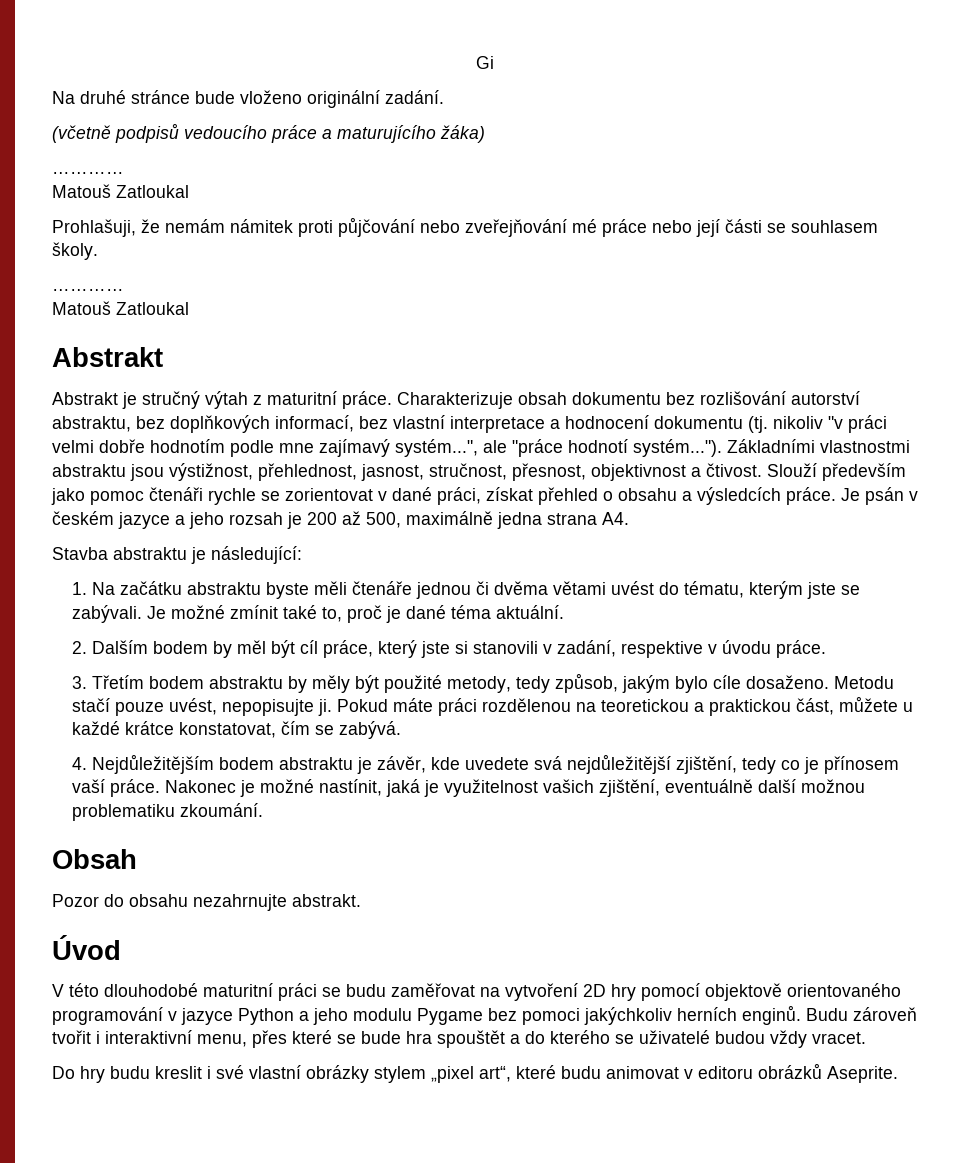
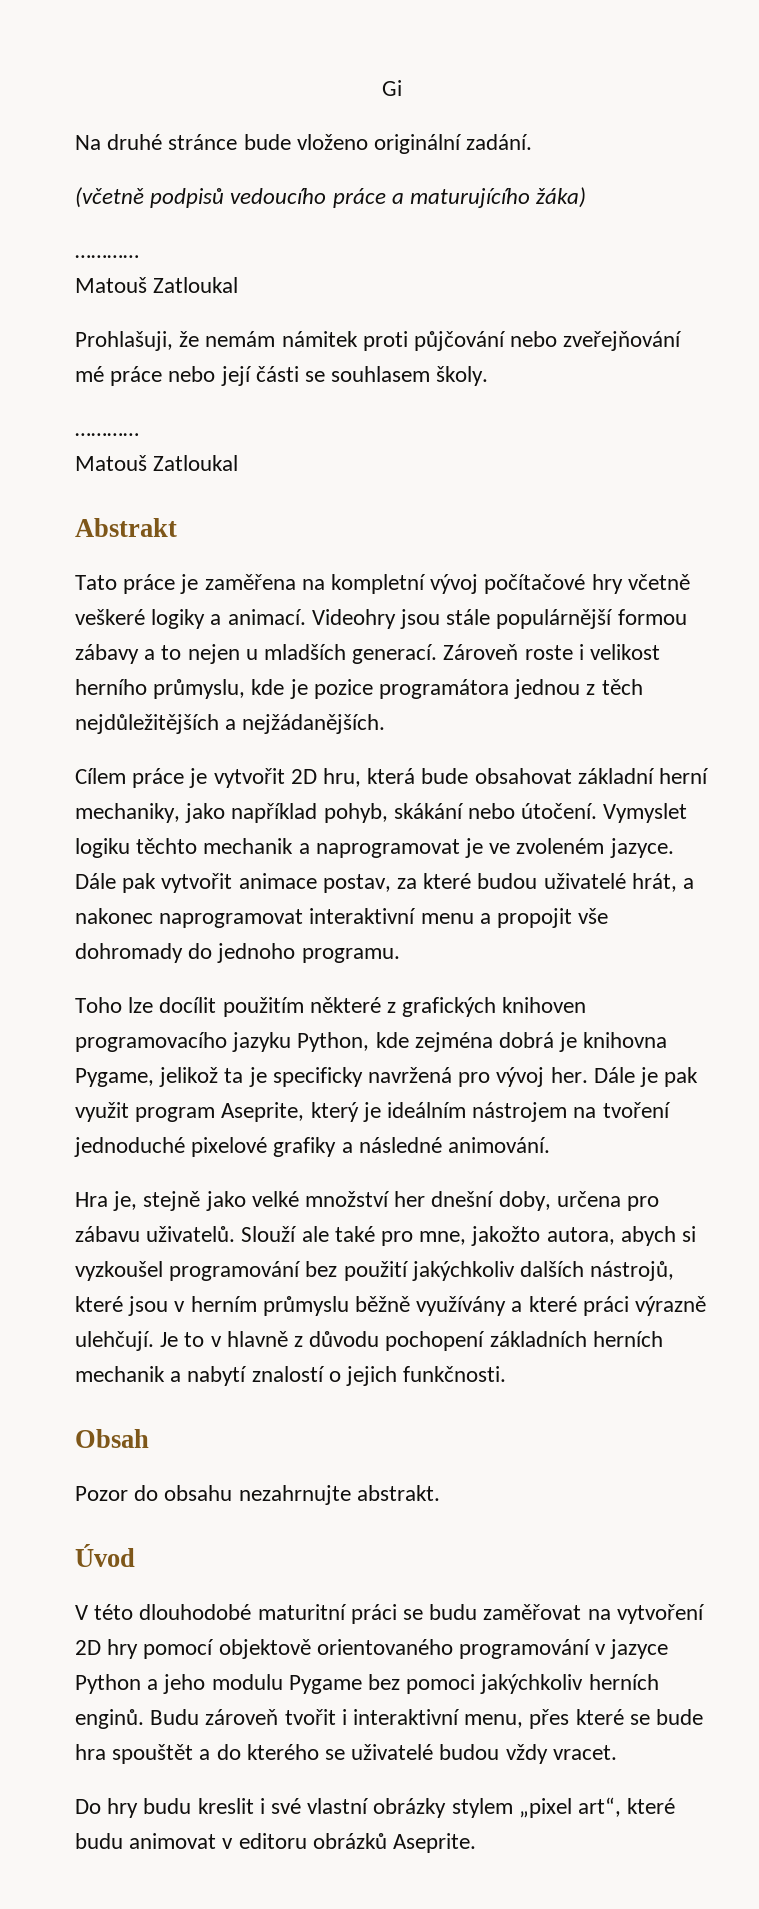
[52,391,860,409] [52,415,887,433] [52,439,910,457] [52,463,906,481] [51,487,918,505] [52,511,629,529] [52,546,302,564] [71,581,860,599] [71,605,564,623] [71,640,826,658] [71,673,894,693] [71,696,913,716] [71,721,401,739] [71,754,899,774] [71,779,865,797] [71,803,263,821] Abstrakt je stručný výtah z maturitní práce. Charakterizuje obsah dokumentu bez rozlišování autorství abstraktu, bez doplňkových informací, bez vlastní interpretace a hodnocení dokumentu (tj. nikoliv "v práci velmi dobře hodnotím podle mne zajímavý systém...", ale "práce hodnotí systém..."). Základními vlastnostmi abstraktu jsou výstižnost, přehlednost, jasnost, stručnost, přesnost, objektivnost a čtivost. Slouží především jako pomoc čtenáři rychle se zorientovat v dané práci, získat přehled o obsahu a výsledcích práce. Je psán v českém jazyce a jeho rozsah je 200 až 500, maximálně jedna strana A4. // Stavba abstraktu je následující: // 1. Na začátku abstraktu byste měli čtenáře jednou či dvěma větami uvést do tématu, kterým jste se zabývali. Je možné zmínit také to, proč je dané téma aktuální. // 2. Dalším bodem by měl být cíl práce, který jste si stanovili v zadání, respektive v úvodu práce. // 3. Třetím bodem abstraktu by měly být použité metody, tedy způsob, jakým bylo cíle dosaženo. Metodu stačí pouze uvést, nepopisujte ji. Pokud máte práci rozdělenou na teoretickou a praktickou část, můžete u každé krátce konstatovat, čím se zabývá. // 4. Nejdůležitějším bodem abstraktu je závěr, kde uvedete svá nejdůležitější zjištění, tedy co je přínosem vaší práce. Nakonec je možné nastínit, jaká je využitelnost vašich zjištění, eventuálně další možnou problematiku zkoumání. -> [75,574,690,594] [75,609,687,629] [75,644,661,664] [75,679,643,699] [75,714,386,734] [75,768,710,788] [75,803,688,823] [75,838,674,858] [75,873,695,893] [75,908,609,928] [75,943,400,963] [75,997,587,1017] [75,1032,668,1052] [75,1067,699,1087] [75,1102,671,1122] [74,1137,551,1157] [75,1191,660,1211] [75,1226,697,1246] [75,1261,675,1281] [75,1296,707,1316] [75,1331,663,1351] [75,1366,507,1386] Tato práce je zaměřena na kompletní vývoj počítačové hry včetně veškeré logiky a animací. Videohry jsou stále populárnější formou zábavy a to nejen u mladších generací. Zároveň roste i velikost herního průmyslu, kde je pozice programátora jednou z těch nejdůležitějších a nejžádanějších. // Cílem práce je vytvořit 2D hru, která bude obsahovat základní herní mechaniky, jako například pohyb, skákání nebo útočení. Vymyslet logiku těchto mechanik a naprogramovat je ve zvoleném jazyce. Dále pak vytvořit animace postav, za které budou uživatelé hrát, a nakonec naprogramovat interaktivní menu a propojit vše dohromady do jednoho programu. // Toho lze docílit použitím některé z grafických knihoven programovacího jazyku Python, kde zejména dobrá je knihovna Pygame, jelikož ta je specificky navržená pro vývoj her. Dále je pak využit program Aseprite, který je ideálním nástrojem na tvoření jednoduché pixelové grafiky a následné animování. // Hra je, stejně jako velké množství her dnešní doby, určena pro zábavu uživatelů. Slouží ale také pro mne, jakožto autora, abych si vyzkoušel programování bez použití jakýchkoliv dalších nástrojů, které jsou v herním průmyslu běžně využívány a které práci výrazně ulehčují. Je to v hlavně z důvodu pochopení základních herních mechanik a nabytí znalostí o jejich funkčnosti.

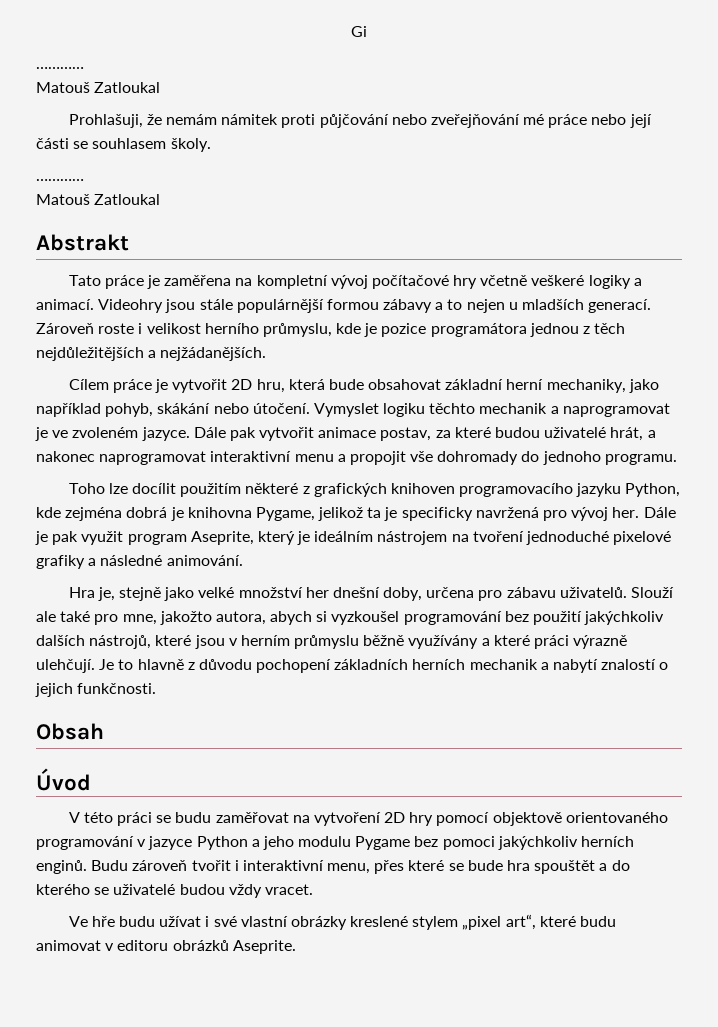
[75,134,533,154] [75,187,587,208] // Na druhé stránce bude vloženo originální zadání. // (včetně podpisů vedoucího práce a maturujícího žáka) -> (367, 31) none
[210,1336,222,1347] v -> (134, 664) none
[75,1485,440,1505] // Pozor do obsahu nezahrnujte abstrakt. -> (104, 731) none
[139,1604,347,1620] dlouhodobé maturitní -> (113, 817) none
[75,1798,254,1818] Do hry budu kreslit -> [68,916,202,927] Ve hře budu užívat
(447, 1808) none -> [350,916,409,927] kreslené

